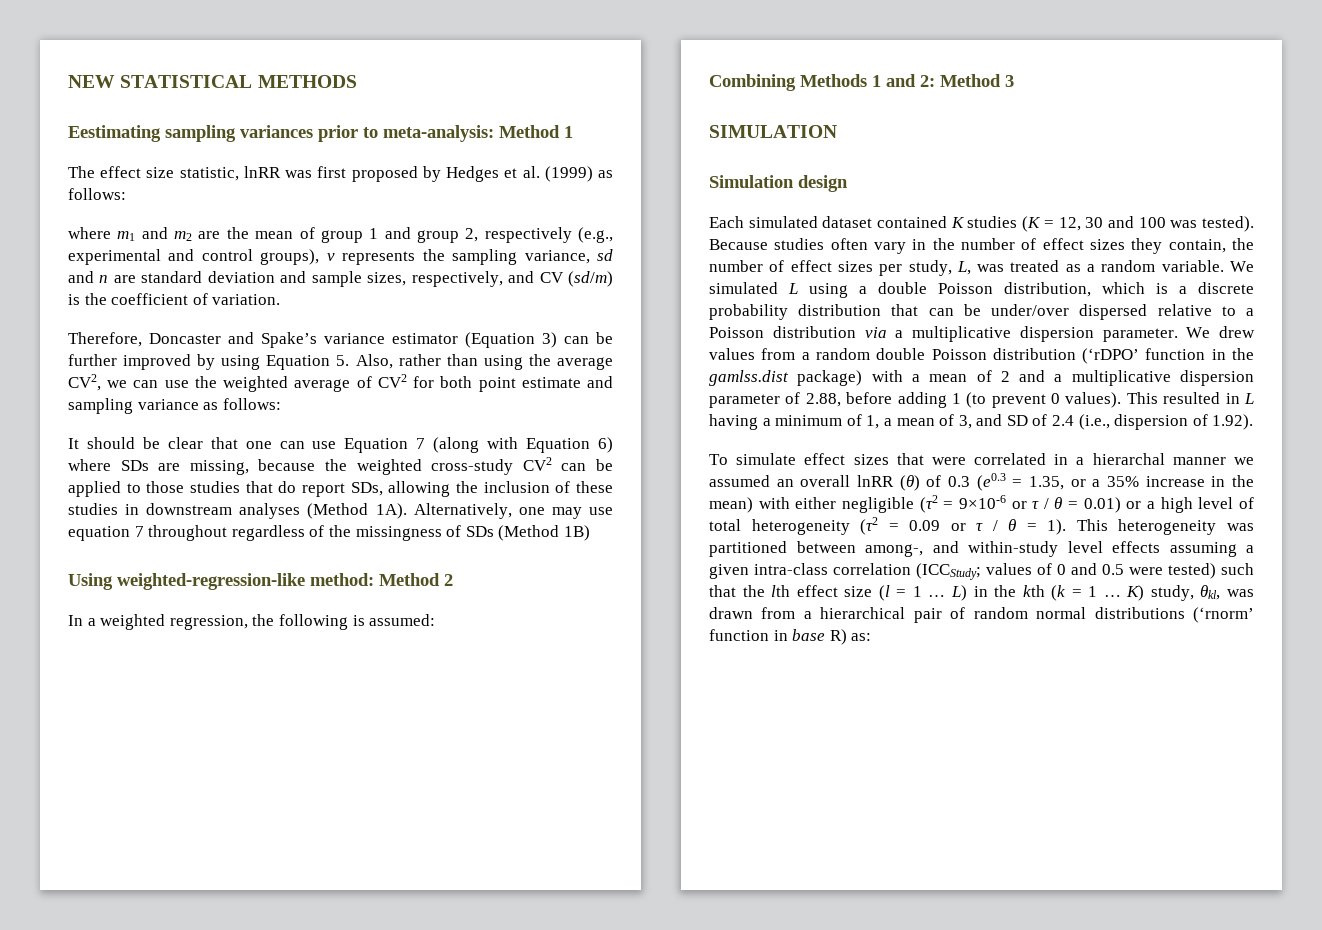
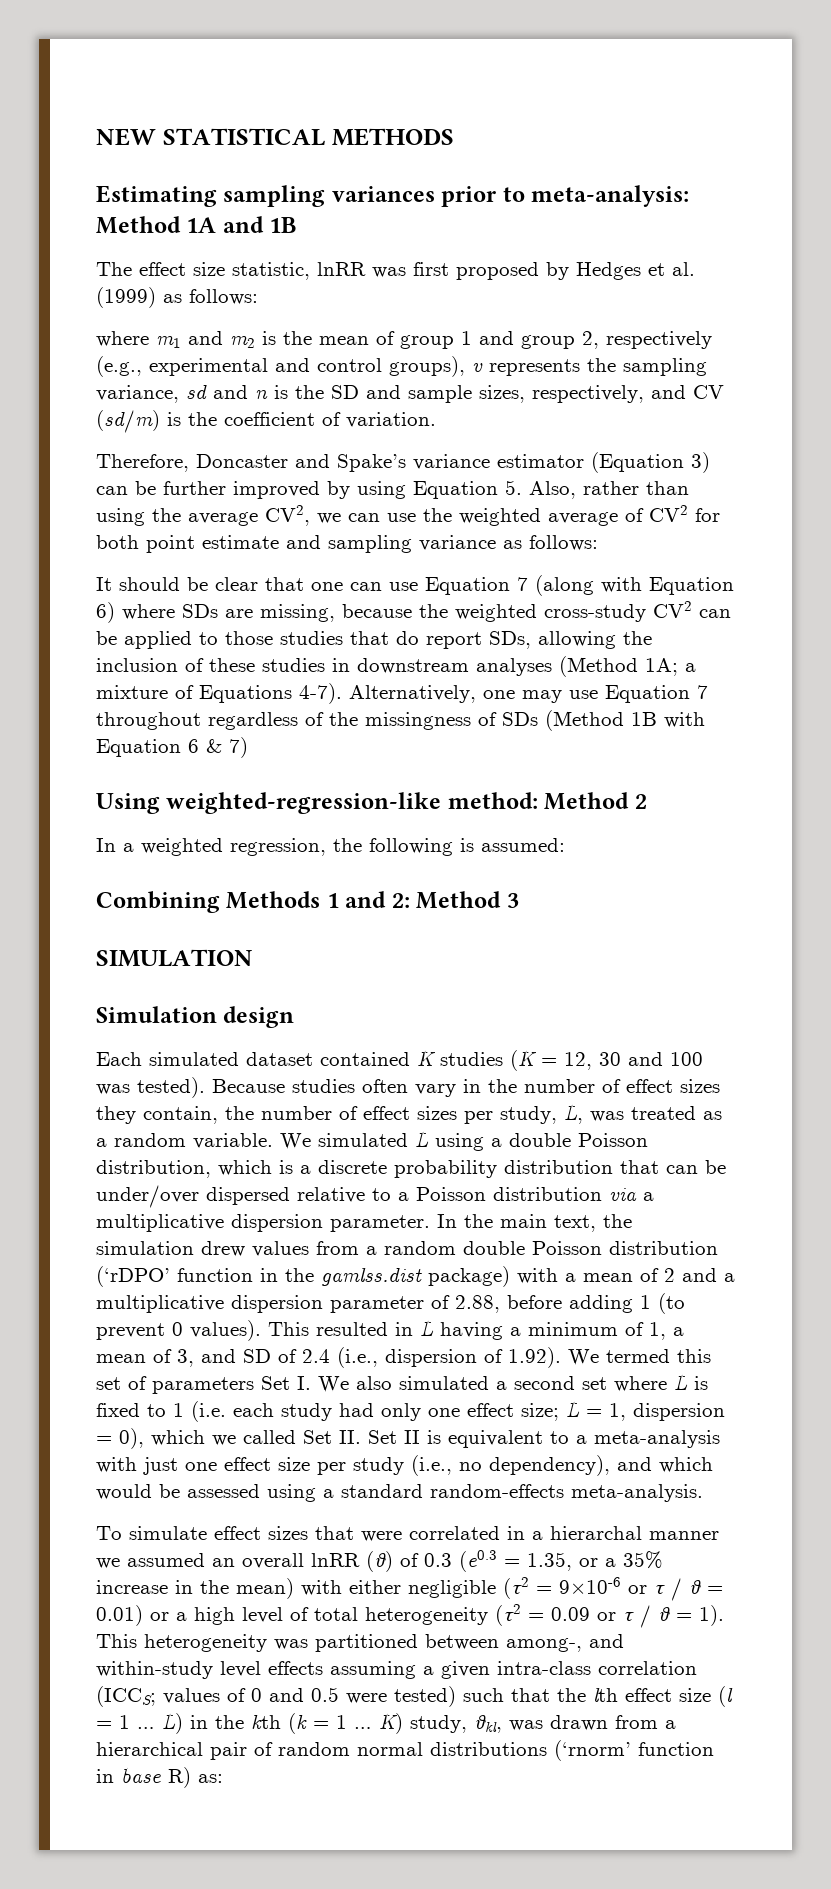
[68,125,161,142] Eestimating -> [96,185,217,207] Estimating
[564,126,573,138] 1 -> [186,216,298,233] 1A and 1B
[198,231,221,239] are -> [262,331,276,345] is
[113,271,275,283] are standard deviation -> [274,385,359,399] is the SD
[375,503,407,519] 1A). -> [645,658,696,676] [96,683,342,704] 1A; a mixture of Equations 4-7).
[68,526,130,541] equation -> [605,685,690,703] Equation
[563,525,590,541] 1B) -> [631,712,705,728] [96,737,248,758] 1B with Equation 6 & 7)
[1186,327,1211,338] We -> [437,1214,632,1232] [96,1241,194,1255] In the main text, the simulation
(1254, 422) none -> [568,1349,711,1365] [96,1374,708,1394] [96,1401,725,1422] [96,1428,720,1449] [96,1455,713,1476] [96,1484,703,1502] We termed this set of parameters Set I. We also simulated a second set where L is fixed to 1 (i.e. each study had only one effect size; L = 1, dispersion = 0), which we called Set II. Set II is equivalent to a meta-analysis with just one effect size per study (i.e., no dependency), and which would be assessed using a standard random-effects meta-analysis.
[916,563,981,580] (ICCStudy; -> [96,1686,156,1707] (ICCS;

